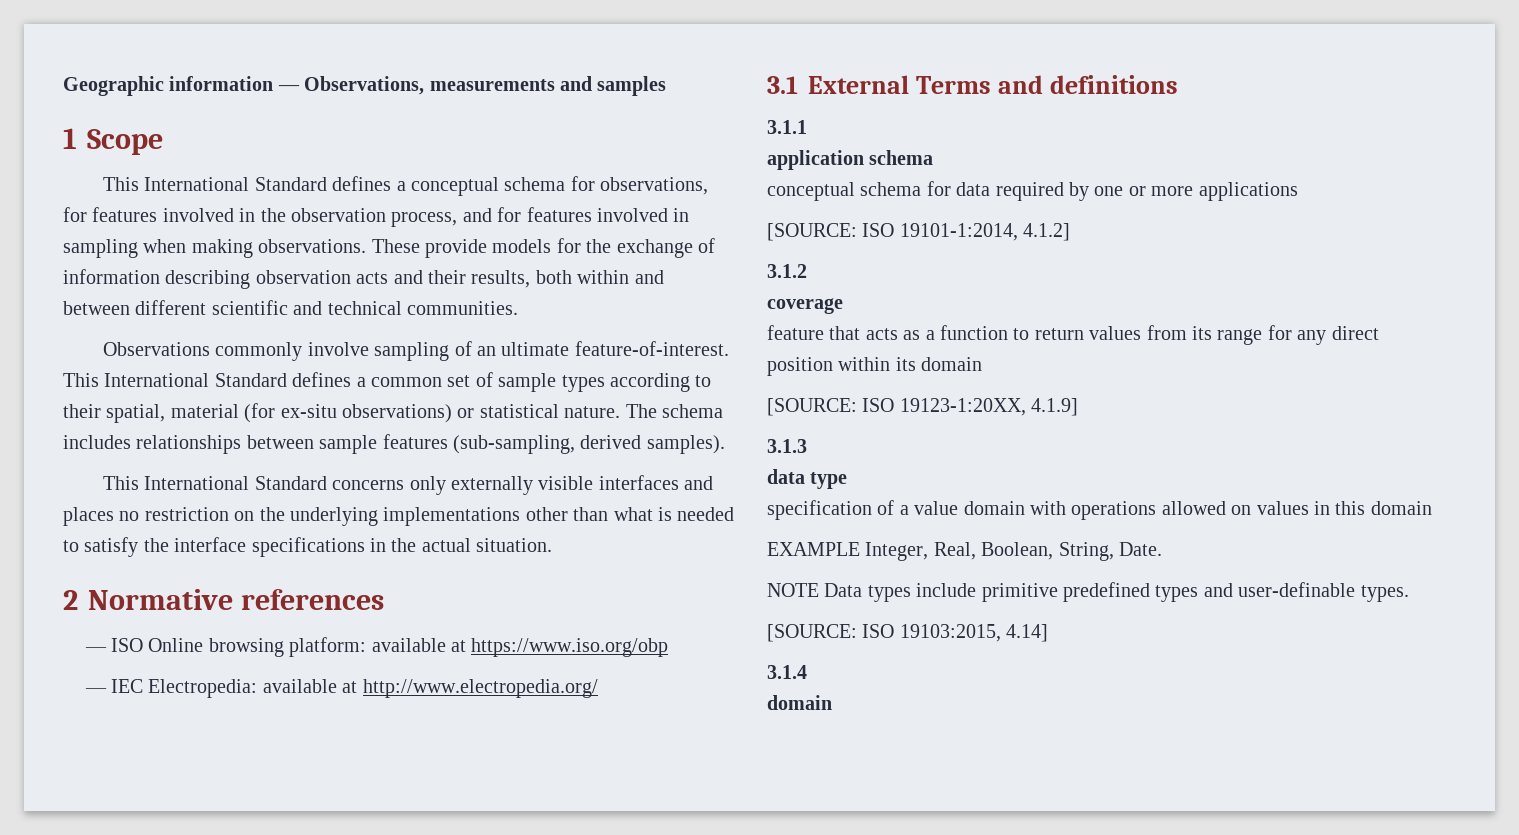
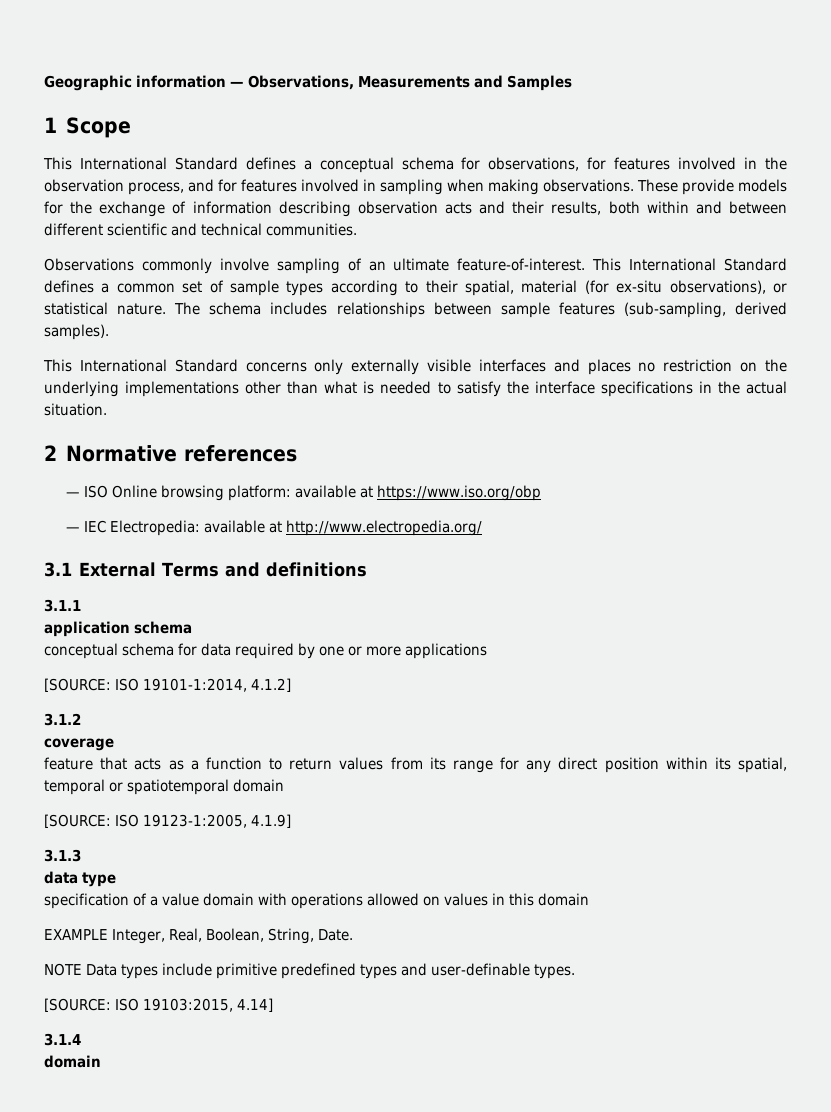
[429,76,667,96] measurements and samples -> [358,75,572,91] Measurements and Samples
[342,404,452,423] observations) -> [669,280,766,294] observations),
(916, 364) none -> [737,757,787,773] [44,779,229,795] spatial, temporal or spatiotemporal
[899,398,1026,416] 19123-1:20XX, -> [143,814,247,828] 19123-1:2005,

